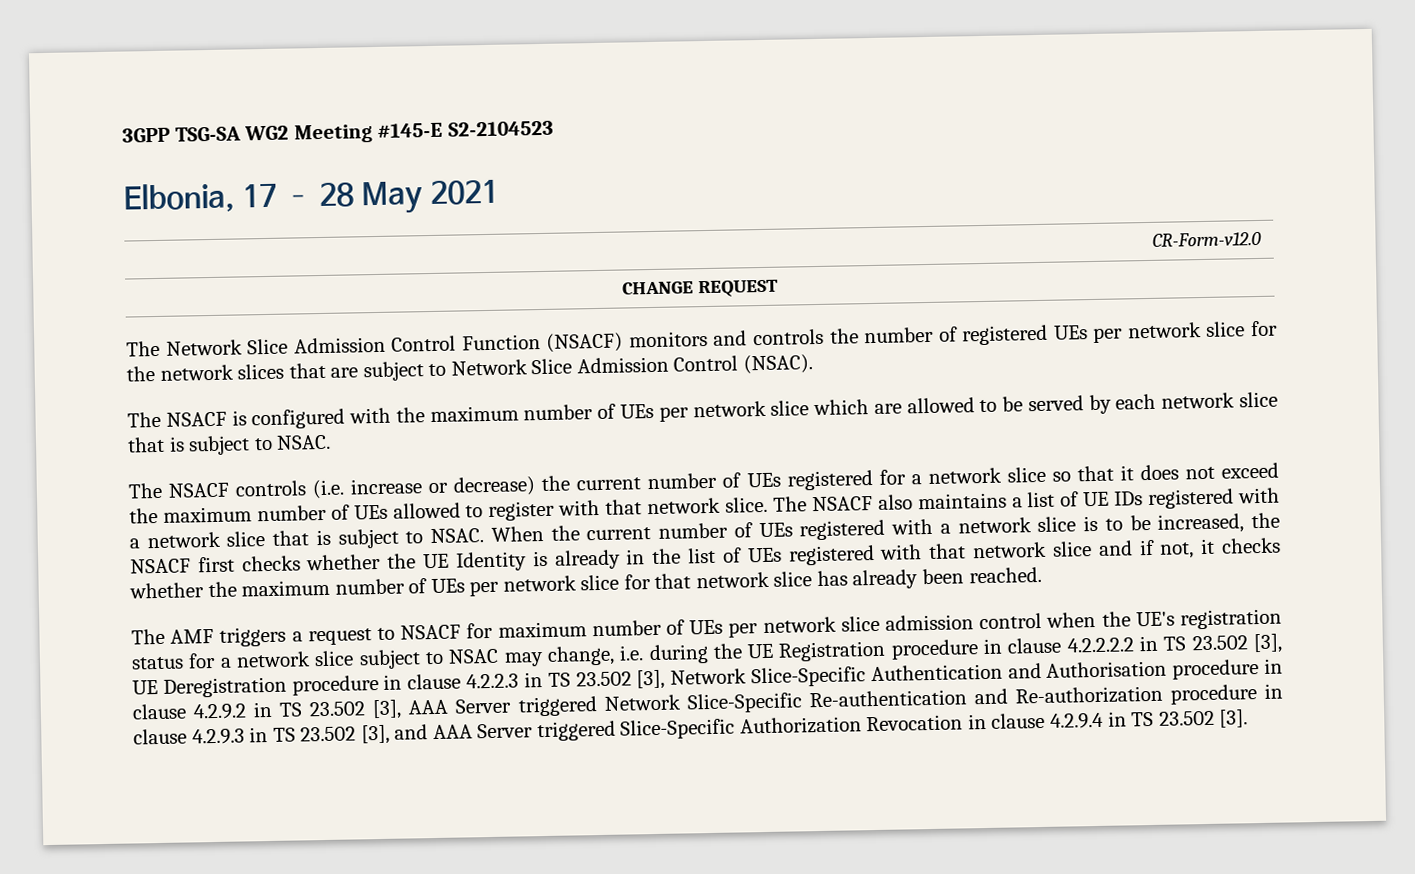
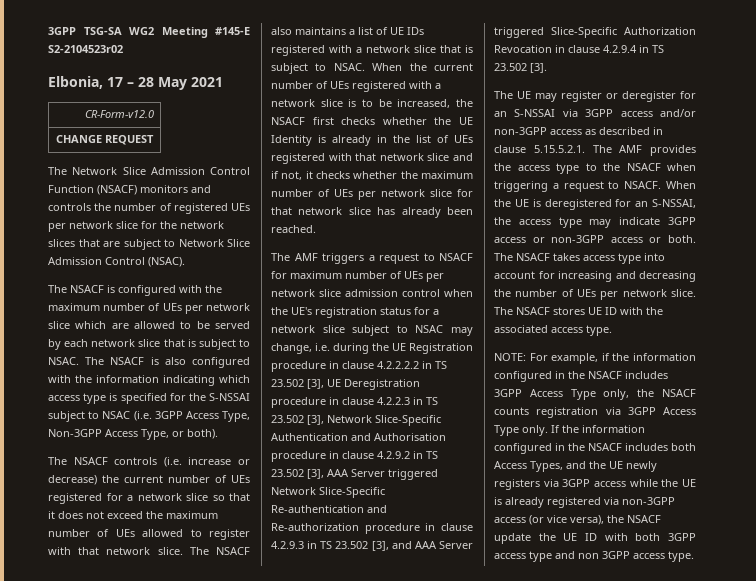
[447,120,554,137] S2-2104523 -> [48,45,123,53] S2-2104523r02
(332, 442) none -> [85,357,250,368] [48,375,250,386] [48,393,250,404] [48,411,250,422] [48,429,218,440] The NSACF is also configured with the information indicating which access type is specified for the S-NSSAI subject to NSAC (i.e. 3GPP Access Type, Non-3GPP Access Type, or both).
(1249, 718) none -> [494,91,696,102] [494,109,696,117] [494,127,663,135] [494,145,696,156] [494,163,696,174] [494,181,696,192] [494,199,696,210] [494,217,696,228] [494,235,696,243] [494,253,665,264] [494,271,696,282] [494,289,696,300] [494,307,663,315] [494,325,612,336] [494,353,696,364] [494,371,668,382] [494,389,696,400] [494,407,696,418] [494,425,645,436] [494,443,696,454] [494,461,657,472] [494,479,696,490] [494,497,675,508] [494,515,661,525] [494,533,696,544] [494,551,694,562] // The UE may register or deregister for an S-NSSAI via 3GPP access and/or non-3GPP access as described in clause 5.15.5.2.1. The AMF provides the access type to the NSACF when triggering a request to NSACF. When the UE is deregistered for an S-NSSAI, the access type may indicate 3GPP access or non-3GPP access or both. The NSACF takes access type into account for increasing and decreasing the number of UEs per network slice. The NSACF stores UE ID with the associated access type. // NOTE: For example, if the information configured in the NSACF includes 3GPP Access Type only, the NSACF counts registration via 3GPP Access Type only. If the information configured in the NSACF includes both Access Types, and the UE newly registers via 3GPP access while the UE is already registered via non-3GPP access (or vice versa), the NSACF update the UE ID with both 3GPP access type and non 3GPP access type.

